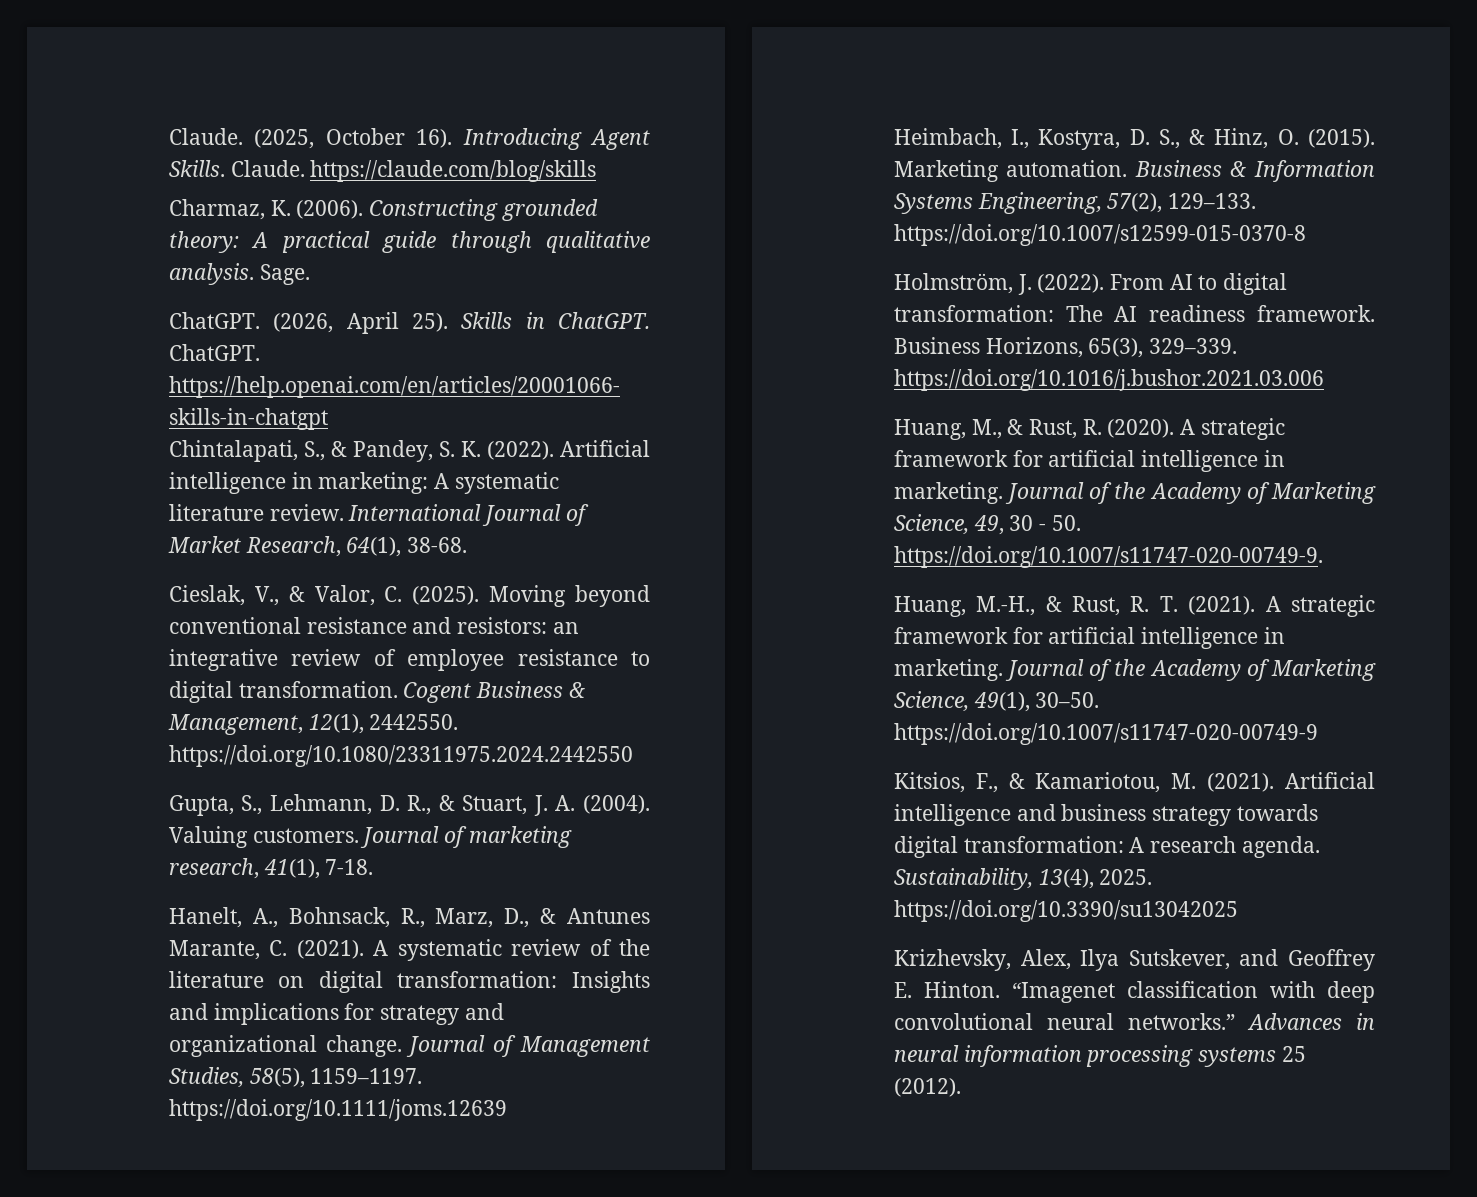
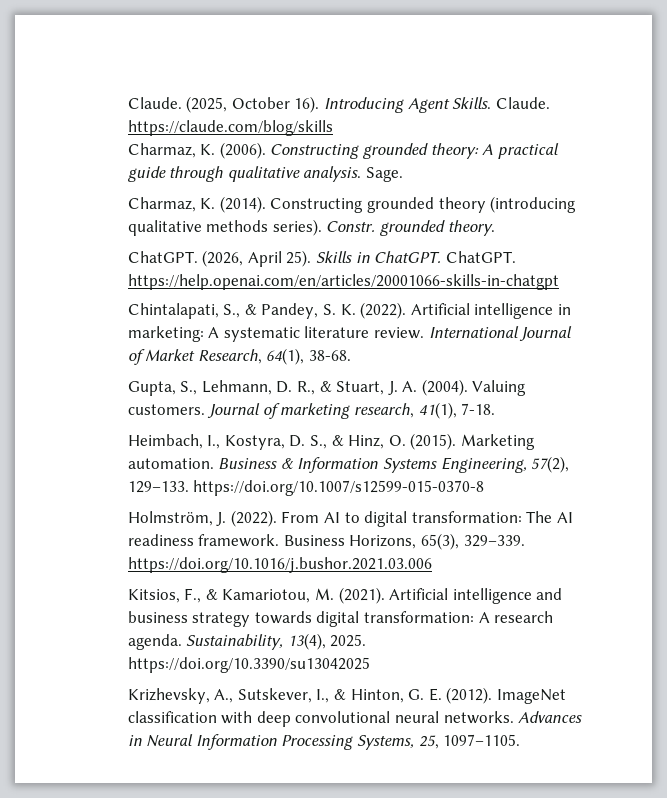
(310, 274) none -> [127,196,577,213] [127,219,495,236] // Charmaz, K. (2014). Constructing grounded theory (introducing qualitative methods series). Constr. grounded theory.
[168,585,650,607] [168,617,579,634] [168,649,650,671] [168,681,585,703] [167,714,459,735] [168,745,633,767] // Cieslak, V., & Valor, C. (2025). Moving beyond conventional resistance and resistors: an integrative review of employee resistance to digital transformation. Cogent Business & Management, 12(1), 2442550. https://doi.org/10.1080/23311975.2024.2442550 -> (351, 355) none
[168,907,650,928] [168,939,650,961] [168,971,650,993] [168,1003,504,1025] [168,1035,650,1057] [168,1067,423,1088] [168,1099,507,1121] // Hanelt, A., Bohnsack, R., Marz, D., & Antunes Marante, C. (2021). A systematic review of the literature on digital transformation: Insights and implications for strategy and organizational change. Journal of Management Studies, 58(5), 1159–1197. https://doi.org/10.1111/joms.12639 -> (496, 409) none
[893,418,1285,440] [893,450,1285,472] [893,482,1377,504] [893,514,1081,535] [893,546,1323,568] [893,595,1375,617] [893,627,1285,649] [893,659,1377,681] [893,691,1100,712] [893,723,1318,745] // Huang, M., & Rust, R. (2020). A strategic framework for artificial intelligence in marketing. Journal of the Academy of Marketing Science, 49, 30 - 50. https://doi.org/10.1007/s11747-020-00749-9. // Huang, M.-H., & Rust, R. T. (2021). A strategic framework for artificial intelligence in marketing. Journal of the Academy of Marketing Science, 49(1), 30–50. https://doi.org/10.1007/s11747-020-00749-9 -> (432, 565) none
[1020,949,1375,971] [893,981,1115,1003] Alex, Ilya Sutskever, and Geoffrey E. Hinton. “Imagenet -> [214,687,566,704] A., Sutskever, I., & Hinton, G. E. (2012). ImageNet
[1127,1013,1235,1030] networks.” -> [443,711,514,724] networks.
[893,1045,1306,1067] [893,1078,961,1097] neural information processing systems 25 (2012). -> [146,734,521,750] Neural Information Processing Systems, 25, 1097–1105.

